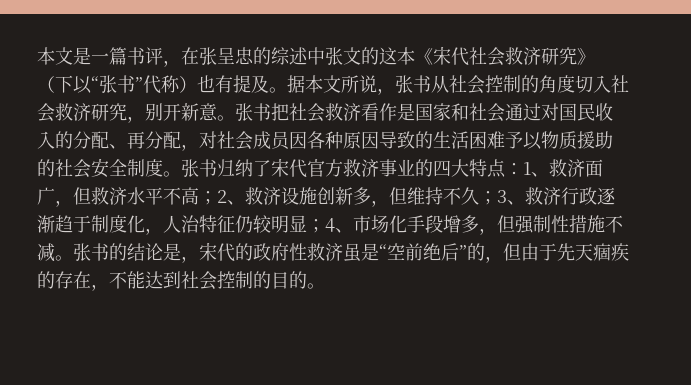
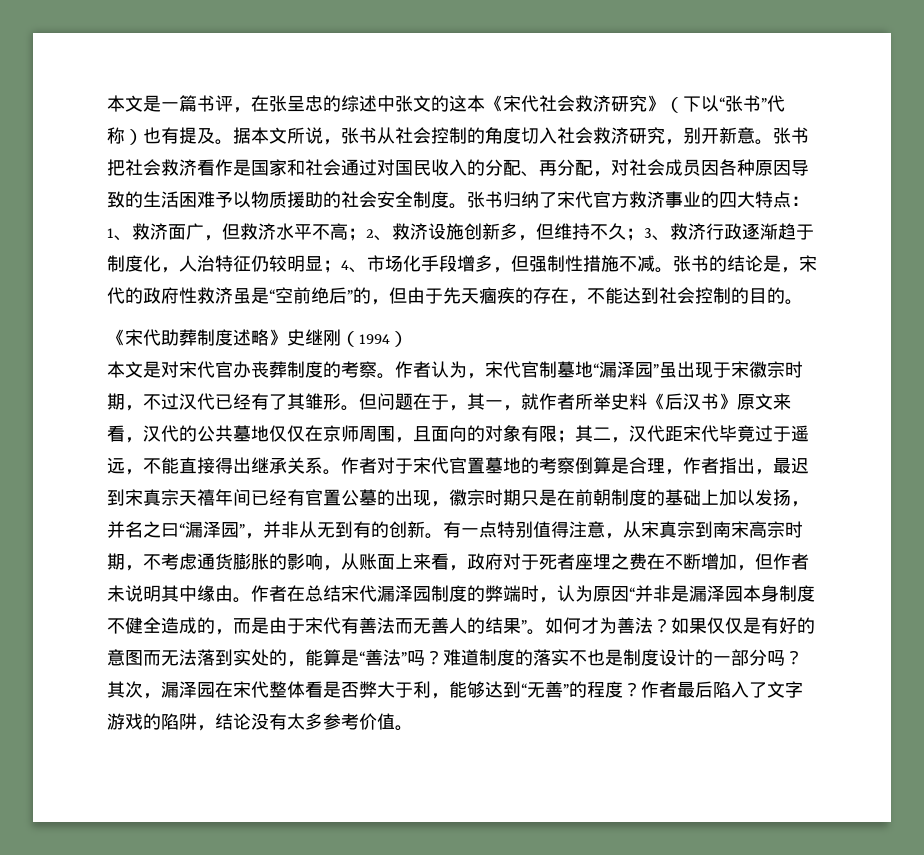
(325, 286) none -> [107,329,408,347] [107,361,803,379] [107,393,791,411] [107,425,809,443] [107,457,809,475] [107,489,809,507] [107,521,803,539] [107,553,809,571] [107,585,815,603] [107,617,815,635] [107,649,803,667] [107,681,803,699] [107,713,413,731] // 《宋代助葬制度述略》史继刚（1994） // 本文是对宋代官办丧葬制度的考察。作者认为，宋代官制墓地“漏泽园”虽出现于宋徽宗时期，不过汉代已经有了其雏形。但问题在于，其一，就作者所举史料《后汉书》原文来看，汉代的公共墓地仅仅在京师周围，且面向的对象有限；其二，汉代距宋代毕竟过于遥远，不能直接得出继承关系。作者对于宋代官置墓地的考察倒算是合理，作者指出，最迟到宋真宗天禧年间已经有官置公墓的出现，徽宗时期只是在前朝制度的基础上加以发扬，并名之曰“漏泽园”，并非从无到有的创新。有一点特别值得注意，从宋真宗到南宋高宗时期，不考虑通货膨胀的影响，从账面上来看，政府对于死者座埋之费在不断增加，但作者未说明其中缘由。作者在总结宋代漏泽园制度的弊端时，认为原因“并非是漏泽园本身制度不健全造成的，而是由于宋代有善法而无善人的结果”。如何才为善法？如果仅仅是有好的意图而无法落到实处的，能算是“善法”吗？难道制度的落实不也是制度设计的一部分吗？其次，漏泽园在宋代整体看是否弊大于利，能够达到“无善”的程度？作者最后陷入了文字游戏的陷阱，结论没有太多参考价值。

